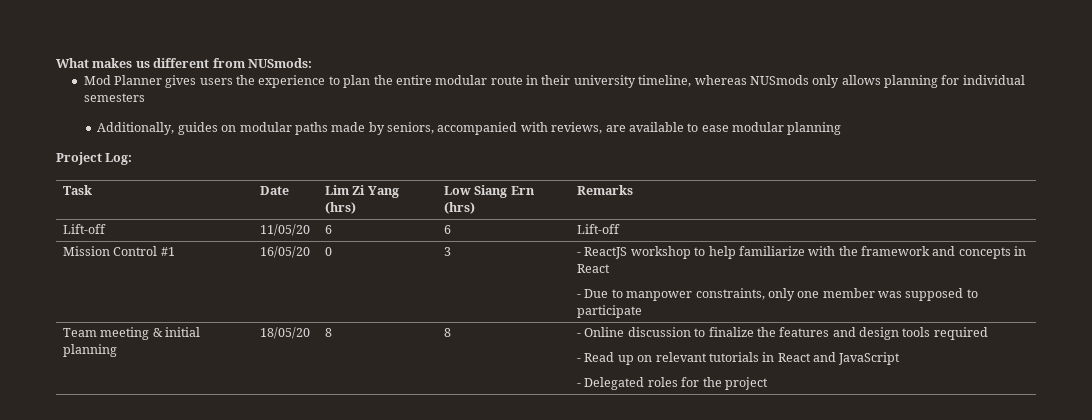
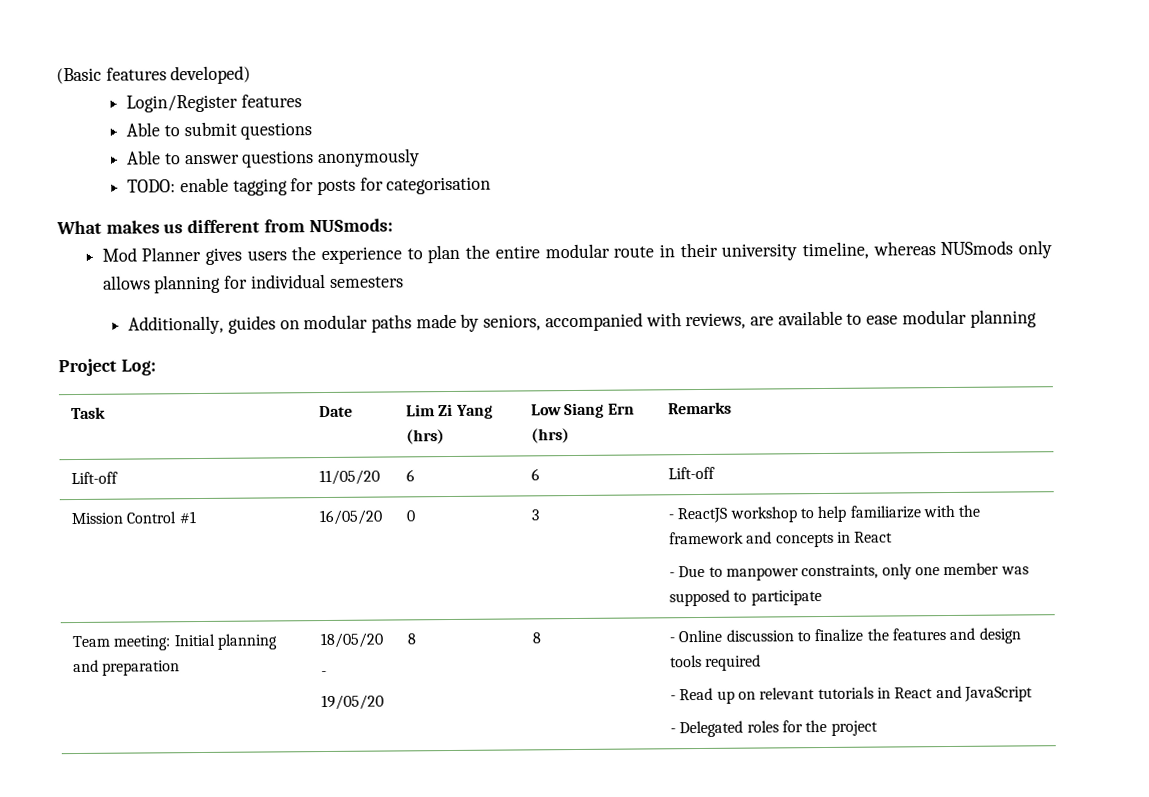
(56, 63) none -> [56,65,252,85] [126,94,302,113] [126,121,313,140] [126,148,420,168] [127,176,492,196] (Basic features developed) // Login/Register features // Able to submit questions // Able to answer questions anonymously // TODO: enable tagging for posts for categorisation //
[100,327,201,340] [63,344,118,357] meeting & initial planning -> [113,633,279,651] [73,659,181,676] meeting: Initial planning and preparation
(311, 333) none -> [321,670,328,677] [321,694,385,711] // - // 19/05/20

